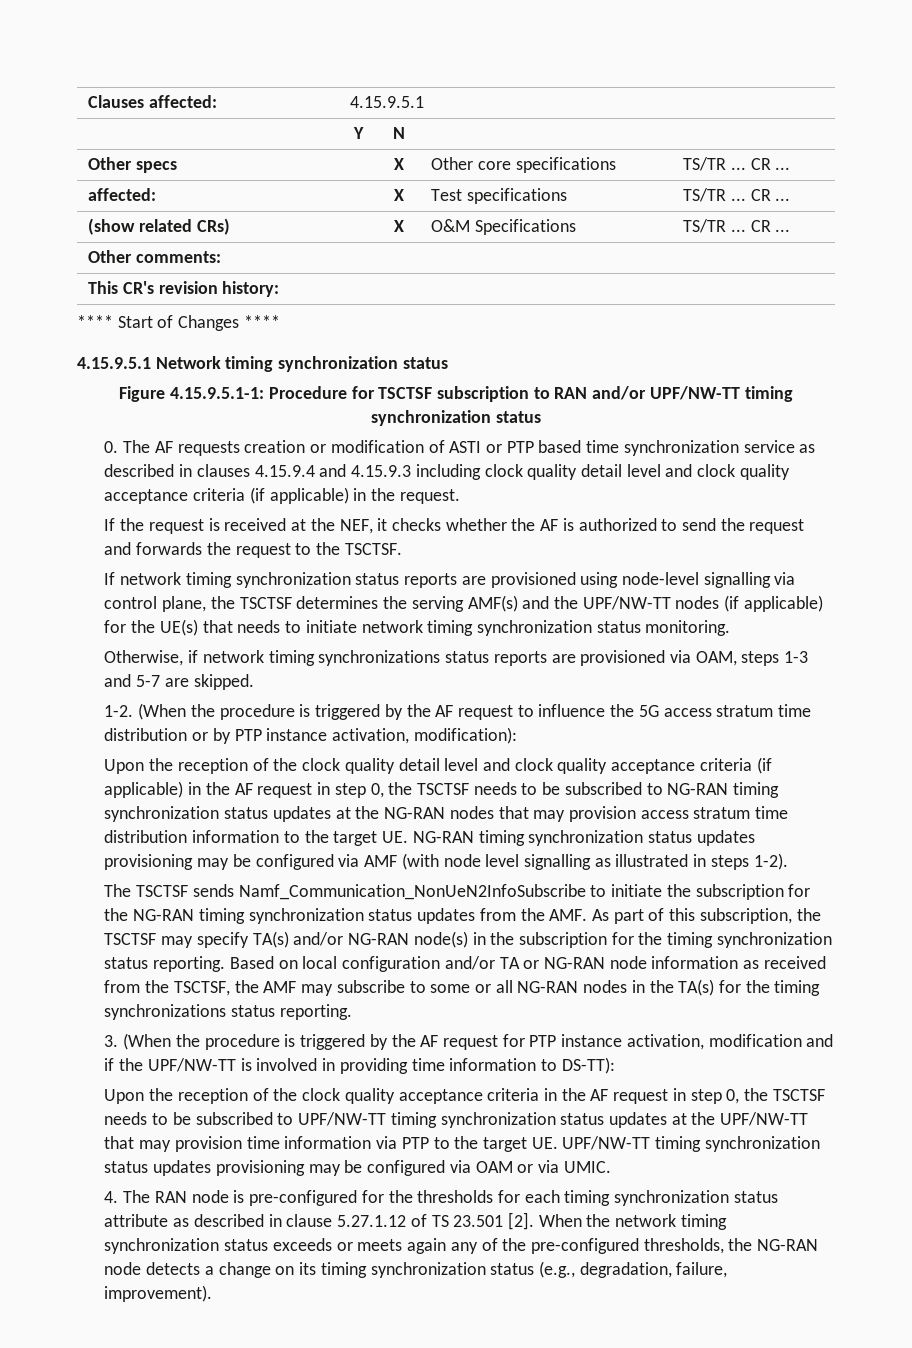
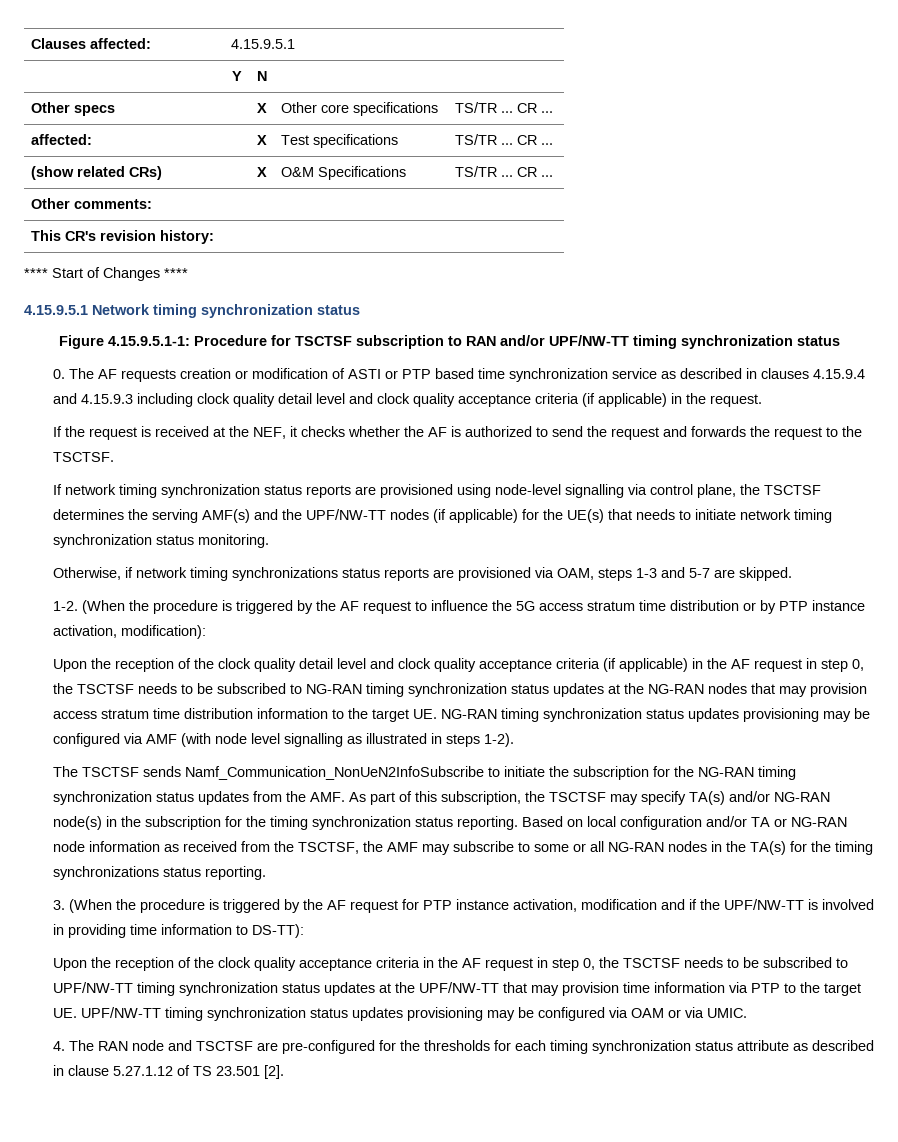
[233,1190,245,1203] is -> [167,1040,278,1051] and TSCTSF are
[538,1214,727,1230] [104,1238,819,1254] [104,1261,728,1278] [104,1285,213,1302] When the network timing synchronization status exceeds or meets again any of the pre-configured thresholds, the NG-RAN node detects a change on its timing synchronization status (e.g., degradation, failure, improvement). -> (284, 1072) none

